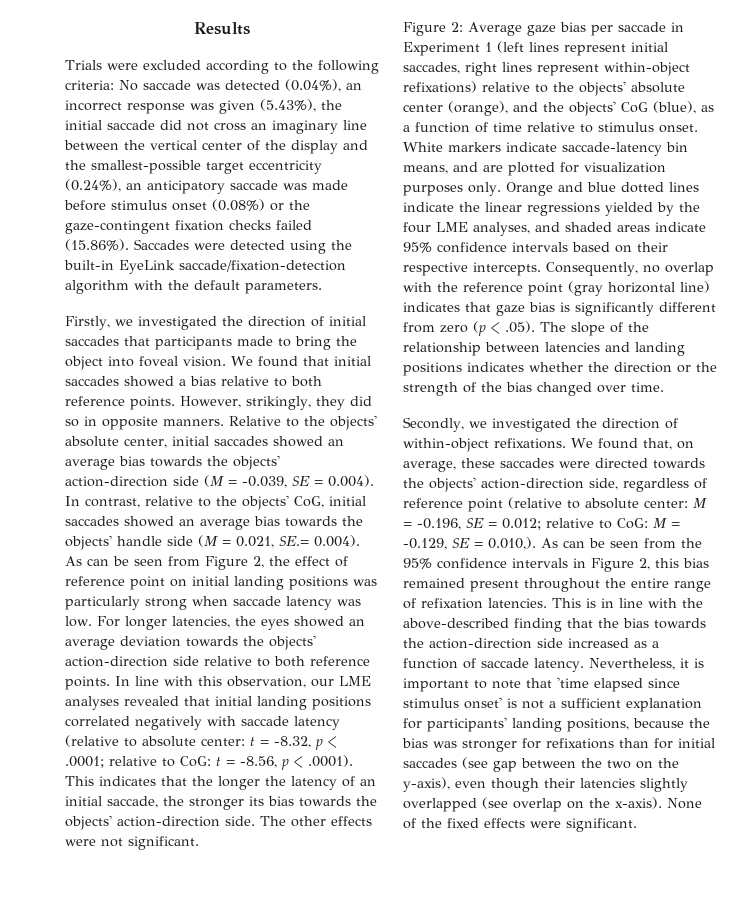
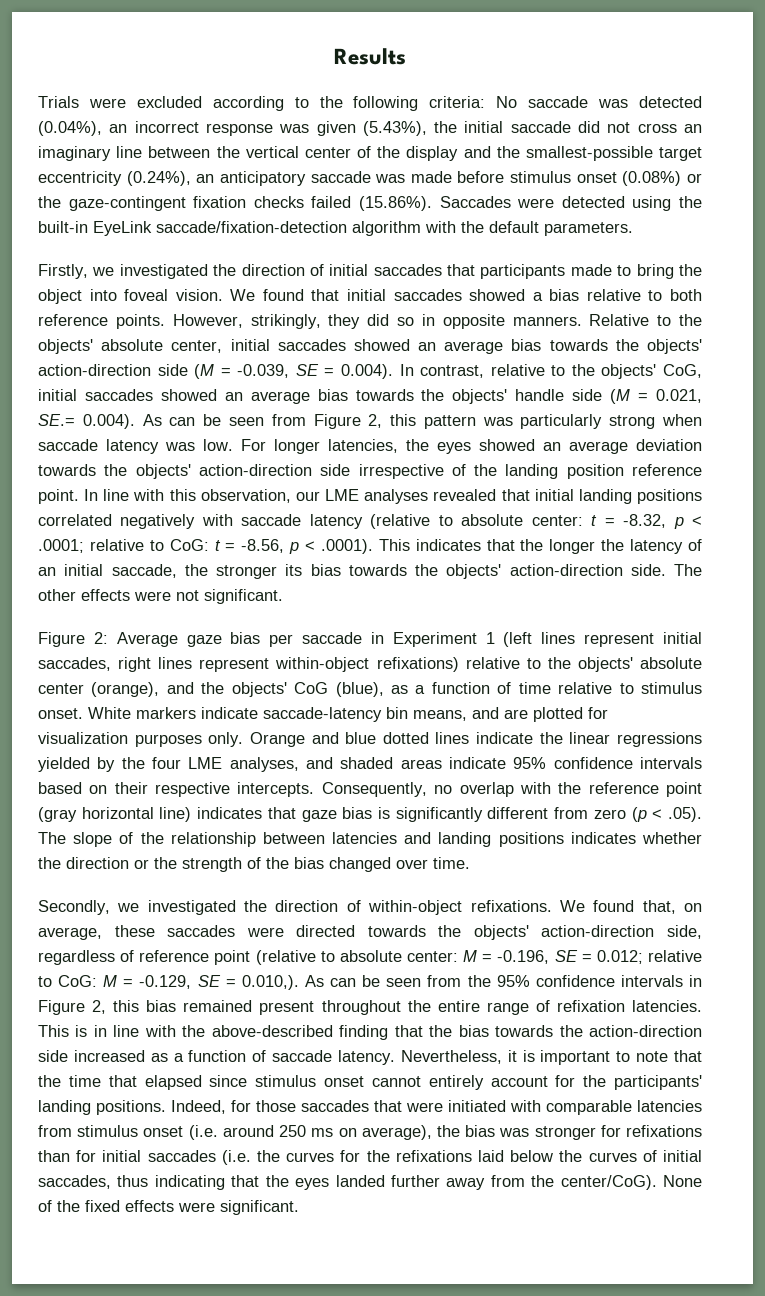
[269,556,348,567] [65,576,348,590] the effect of reference point on initial landing positions -> [390,414,476,429] this pattern
[204,656,370,667] [65,676,110,690] relative to both reference points. -> [358,464,702,479] [38,489,79,504] irrespective of the landing position reference point.
[557,677,680,692] [403,697,702,712] [403,717,684,732] 'time elapsed since stimulus onset' is not a sufficient explanation for participants' landing positions, because -> [38,1075,702,1090] [38,1100,702,1115] [38,1125,432,1140] the time that elapsed since stimulus onset cannot entirely account for the participants' landing positions. Indeed, for those saccades that were initiated with comparable latencies from stimulus onset (i.e. around 250 ms on average),
[462,757,679,772] [403,777,688,792] [403,797,662,812] (see gap between the two on the y-axis), even though their latencies slightly overlapped (see overlap on the x-axis). -> [221,1150,703,1165] [38,1175,657,1190] (i.e. the curves for the refixations laid below the curves of initial saccades, thus indicating that the eyes landed further away from the center/CoG).

